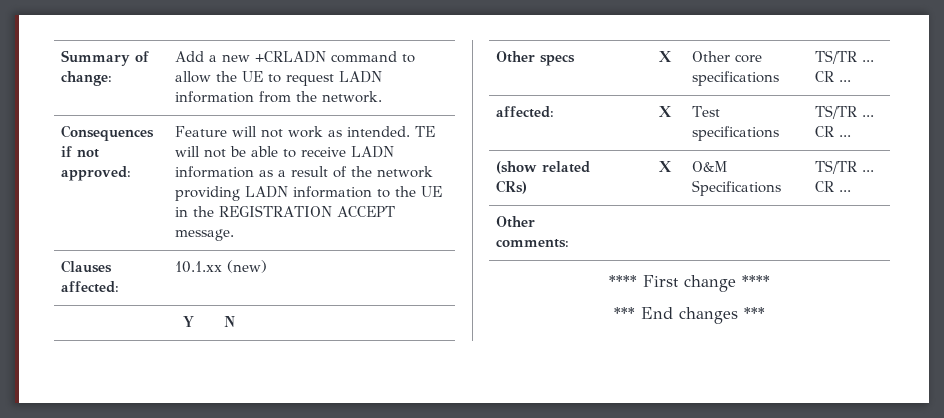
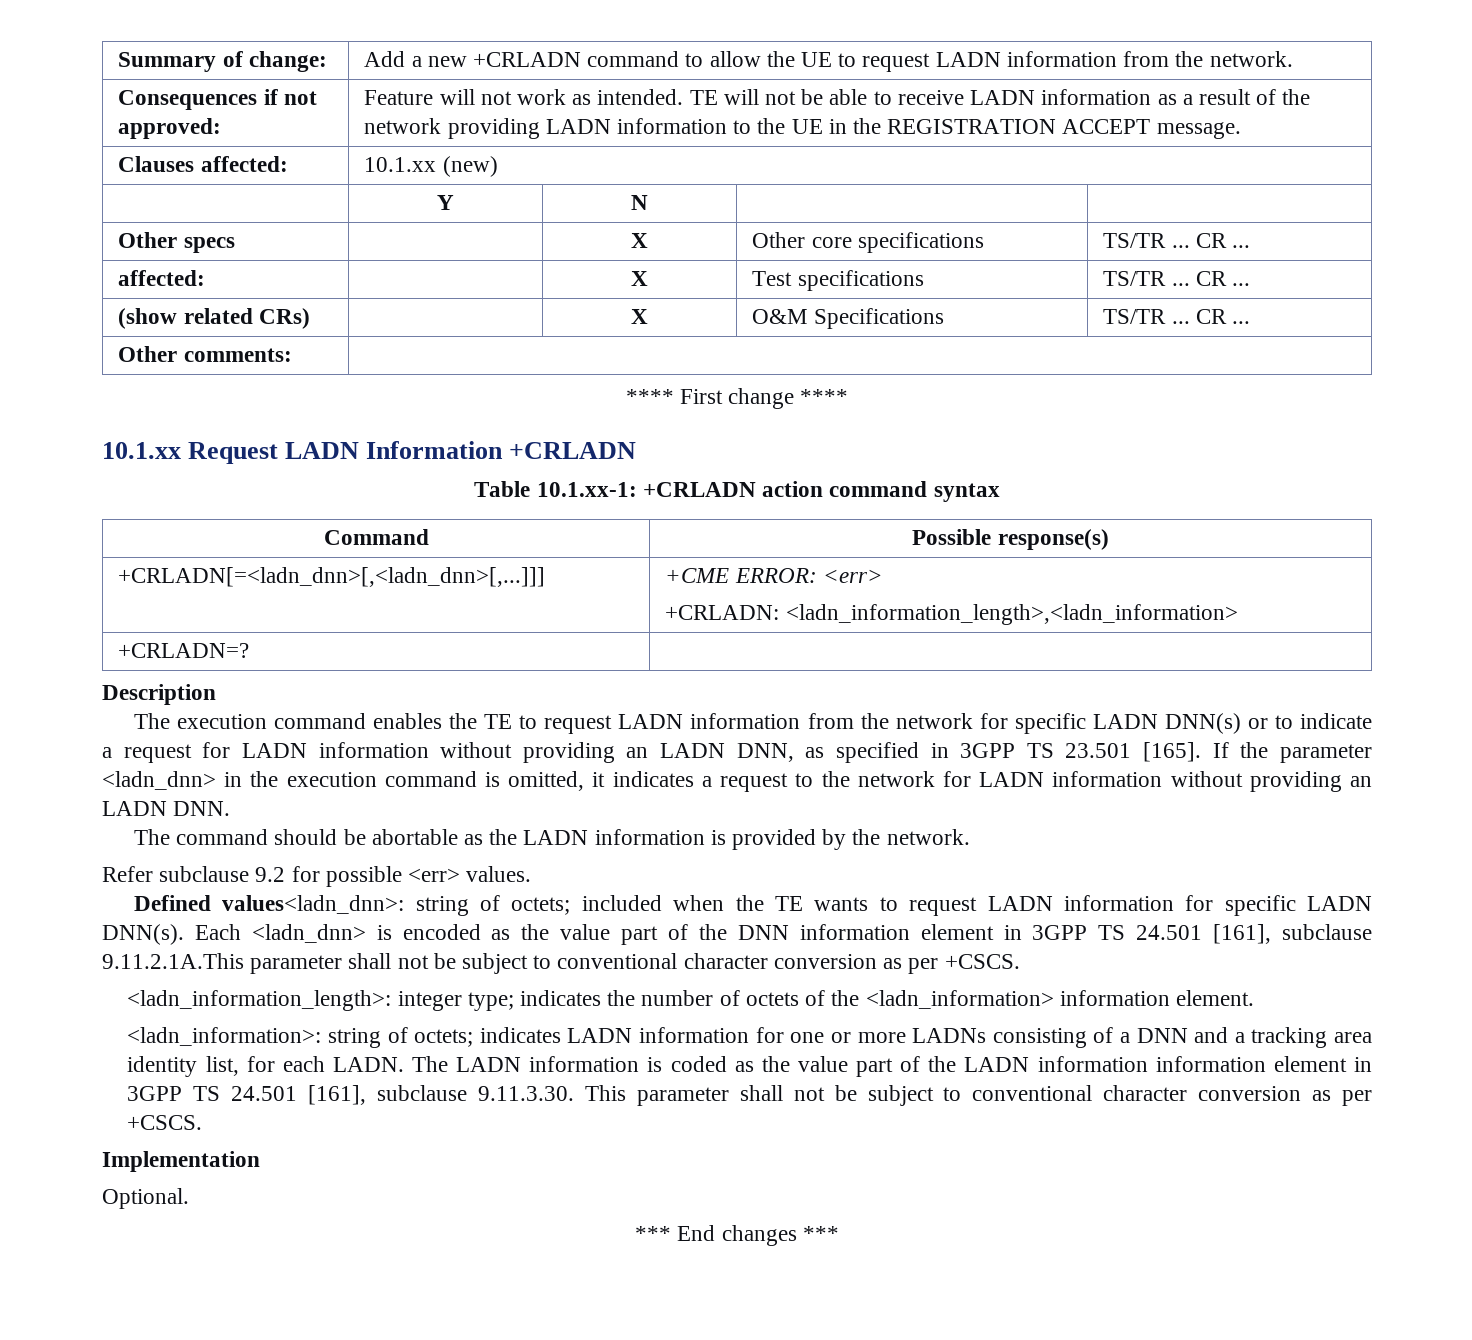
(770, 281) none -> [102,441,637,464] [474,481,1000,502] [323,529,429,545] [912,529,1109,550] [118,567,546,587] [665,568,883,583] [665,604,1238,625] [118,643,250,658] [102,684,216,705] [133,713,1373,734] [102,742,1372,763] [102,771,1372,792] [102,801,231,816] [133,829,970,850] [102,866,532,887] [133,895,1372,916] [102,924,1373,945] [102,953,1020,974] [127,990,1254,1011] [127,1027,1373,1048] [127,1056,1372,1077] [127,1085,1372,1106] [127,1115,203,1130] [102,1151,260,1172] [102,1188,189,1209] // 10.1.xx Request LADN Information +CRLADN // Table 10.1.xx-1: +CRLADN action command syntax // Command | Possible response(s) // +CRLADN[=<ladn_dnn>[,<ladn_dnn>[,...]]] | +CME ERROR: <err> // +CRLADN: <ladn_information_length>,<ladn_information> // +CRLADN=? | // Description // The execution command enables the TE to request LADN information from the network for specific LADN DNN(s) or to indicate a request for LADN information without providing an LADN DNN, as specified in 3GPP TS 23.501 [165]. If the parameter <ladn_dnn> in the execution command is omitted, it indicates a request to the network for LADN information without providing an LADN DNN. // The command should be abortable as the LADN information is provided by the network. // Refer subclause 9.2 for possible <err> values. // Defined values<ladn_dnn>: string of octets; included when the TE wants to request LADN information for specific LADN DNN(s). Each <ladn_dnn> is encoded as the value part of the DNN information element in 3GPP TS 24.501 [161], subclause 9.11.2.1A.This parameter shall not be subject to conventional character conversion as per +CSCS. // <ladn_information_length>: integer type; indicates the number of octets of the <ladn_information> information element. // <ladn_information>: string of octets; indicates LADN information for one or more LADNs consisting of a DNN and a tracking area identity list, for each LADN. The LADN information is coded as the value part of the LADN information information element in 3GPP TS 24.501 [161], subclause 9.11.3.30. This parameter shall not be subject to conventional character conversion as per +CSCS. // Implementation // Optional.

